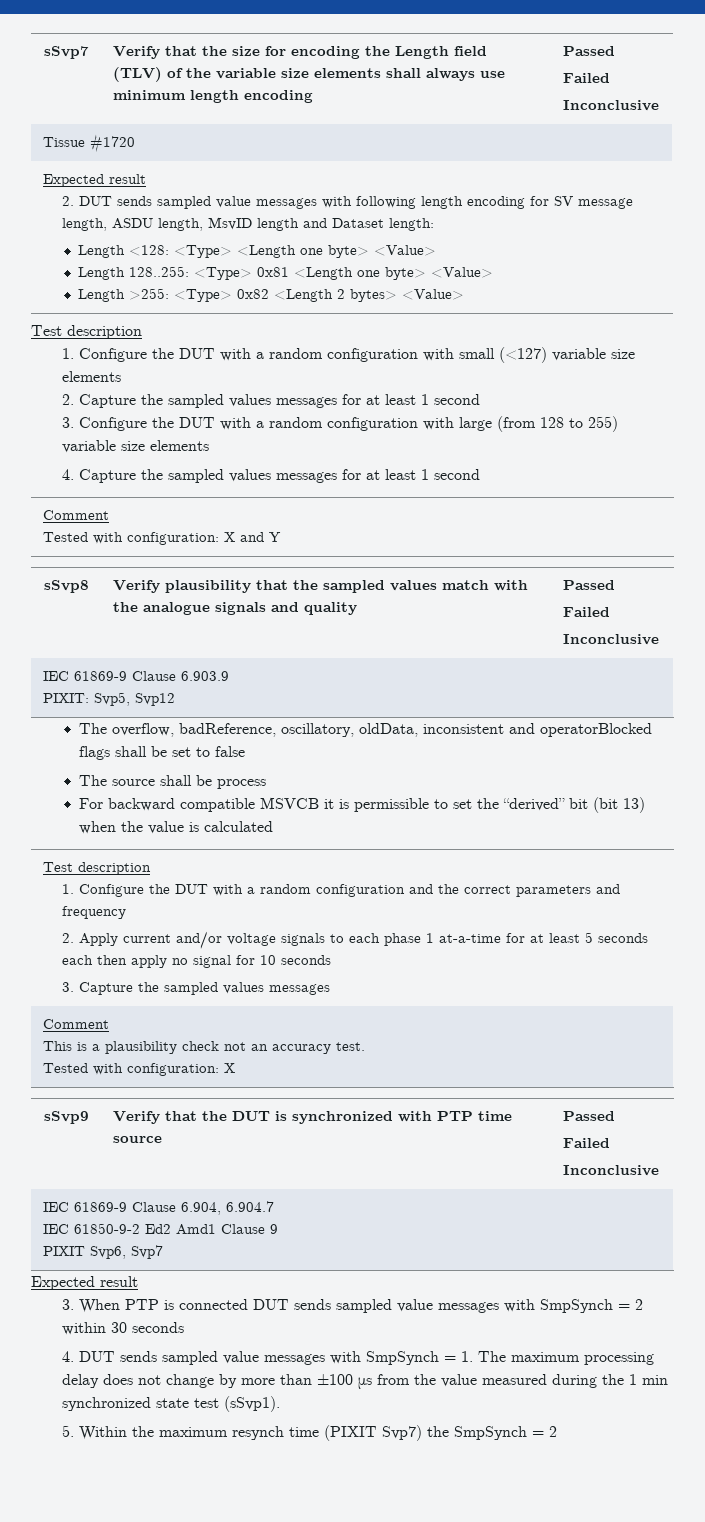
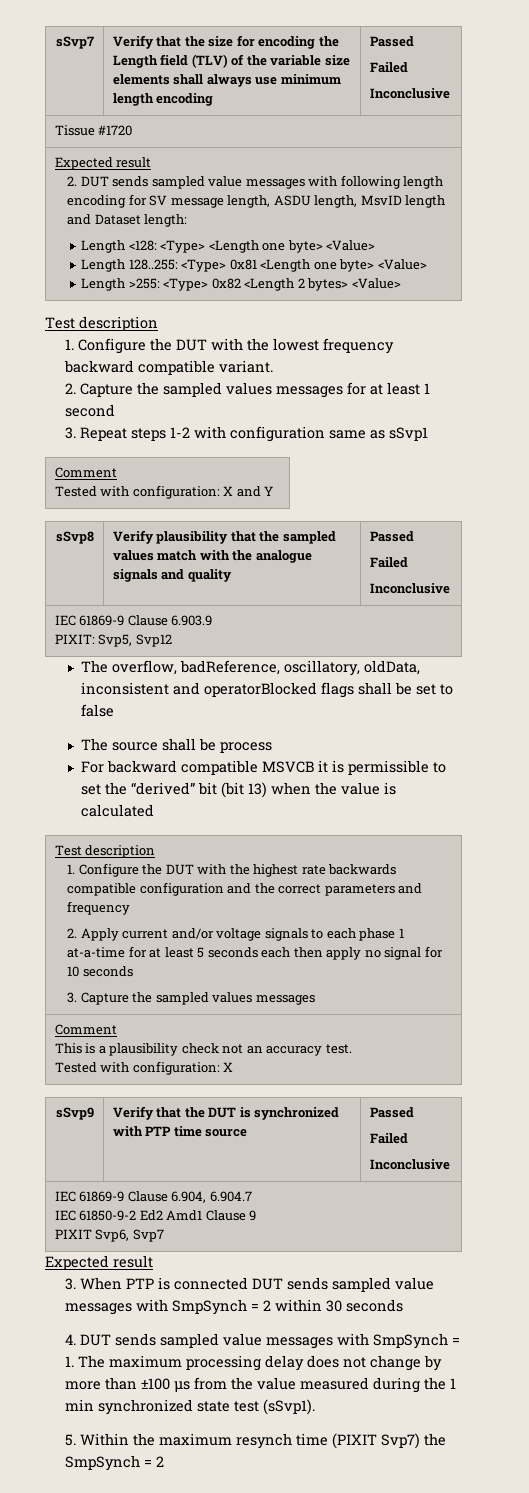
[255,347,635,363] [61,371,121,382] a random configuration with small (<127) variable size elements -> [247,338,395,354] [64,360,274,375] the lowest frequency backward compatible variant.
[78,416,618,432] [61,440,209,453] [61,469,480,483] Configure the DUT with a random configuration with large (from 128 to 255) variable size elements // 4. Capture the sampled values messages for at least 1 second -> [80,426,429,442] Repeat steps 1-2 with configuration same as sSvp1
[247,884,312,894] a random -> [229,864,397,877] [67,883,137,896] the highest rate backwards compatible

